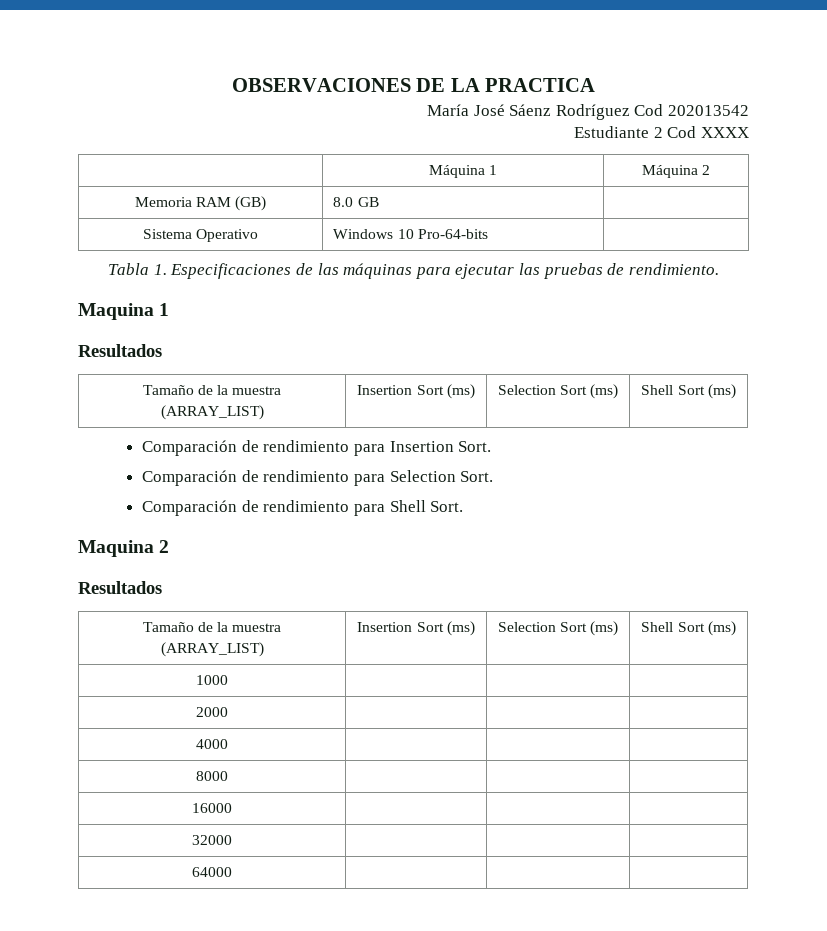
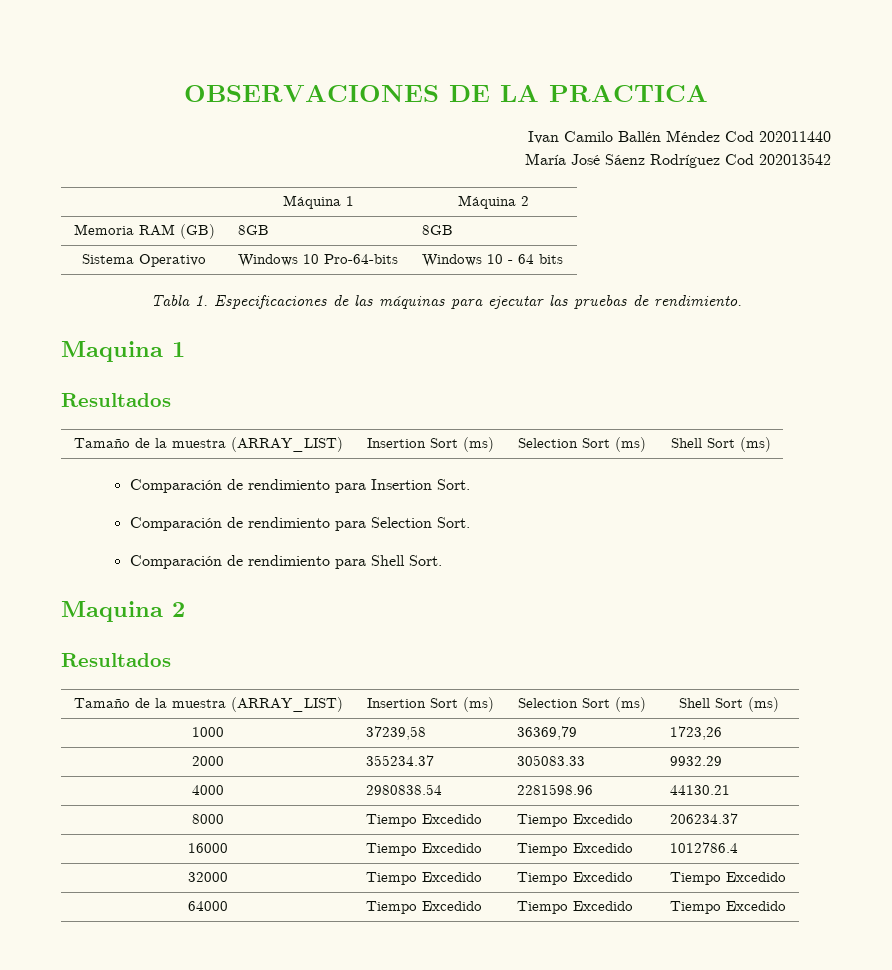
(596, 85) none -> [528,130,831,144] // Ivan Camilo Ballén Méndez Cod 202011440
[574,126,750,138] // Estudiante 2 Cod XXXX -> (831, 159) none
[333,197,379,207] 8.0 GB | -> [237,225,269,235] [421,225,453,235] 8GB | 8GB
(488, 234) none -> [421,254,563,267] Windows 10 - 64 bits
[196,707,228,717] [196,739,228,749] [196,771,228,781] [192,803,232,813] [192,835,232,845] [192,867,232,877] | | // 2000 | | | // 4000 | | | // 8000 | | | // 16000 | | | // 32000 | | | // 64000 | | | -> [365,726,426,740] [516,726,577,740] [669,726,722,740] [192,756,224,766] [365,755,434,766] [516,755,585,766] [669,756,722,766] [192,785,224,795] [365,784,442,795] [516,784,593,795] [669,785,730,795] [192,814,224,824] [365,814,482,827] [516,814,633,827] [669,813,738,824] [188,843,228,853] [365,843,482,856] [516,843,633,856] [669,842,738,853] [188,872,228,882] [365,872,482,885] [516,872,633,885] [669,872,786,885] [188,901,228,911] [365,901,482,914] [516,901,633,914] [669,901,786,914] 37239,58 | 36369,79 | 1723,26 // 2000 | 355234.37 | 305083.33 | 9932.29 // 4000 | 2980838.54 | 2281598.96 | 44130.21 // 8000 | Tiempo Excedido | Tiempo Excedido | 206234.37 // 16000 | Tiempo Excedido | Tiempo Excedido | 1012786.4 // 32000 | Tiempo Excedido | Tiempo Excedido | Tiempo Excedido // 64000 | Tiempo Excedido | Tiempo Excedido | Tiempo Excedido

